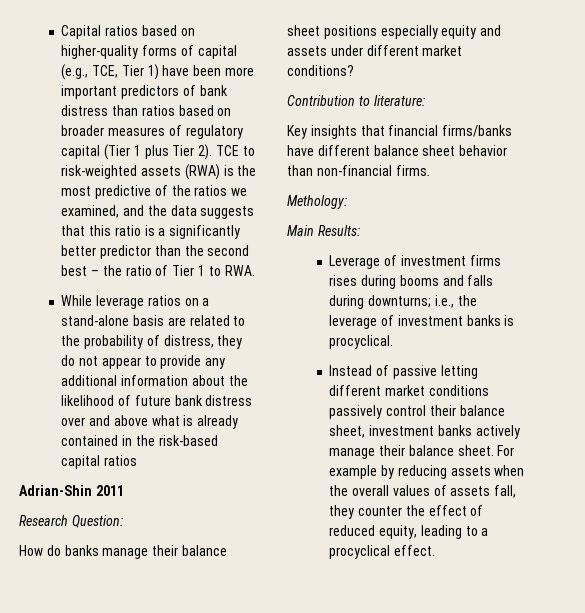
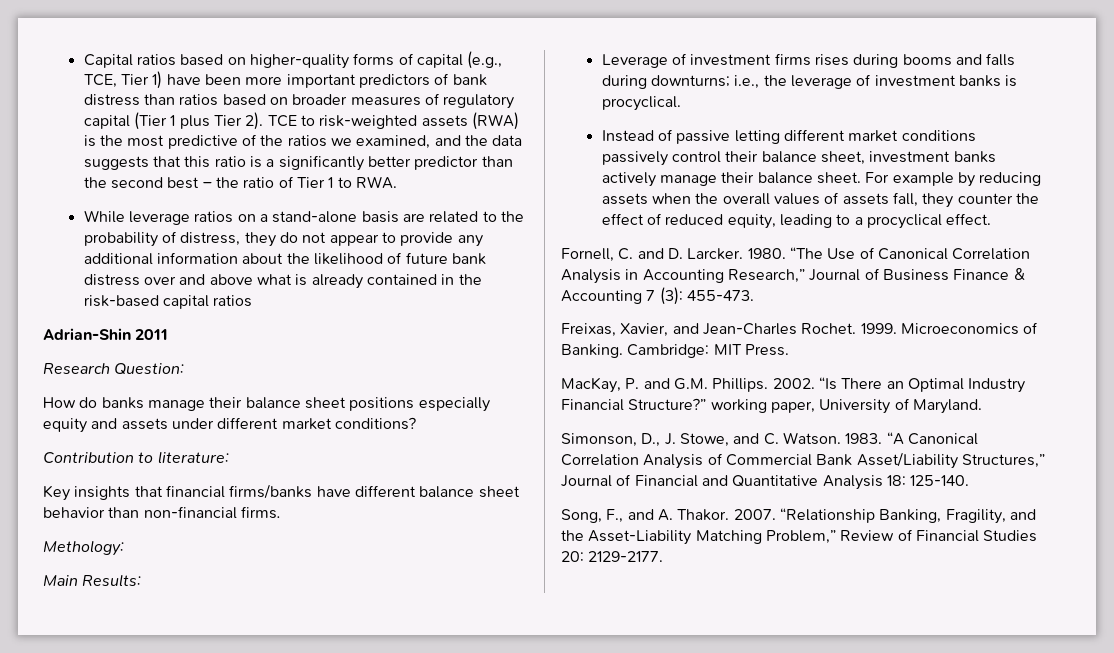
(436, 550) none -> [561,247,1031,262] [561,268,1025,284] [561,287,754,305] [561,322,1039,337] [561,344,789,358] [561,377,1026,393] [561,398,982,414] [561,432,978,447] [561,452,1045,469] [561,474,970,490] [561,508,1036,524] [561,529,1038,545] [561,551,664,562] // Fornell, C. and D. Larcker. 1980. “The Use of Canonical Correlation Analysis in Accounting Research,” Journal of Business Finance & Accounting 7 (3): 455-473. // Freixas, Xavier, and Jean-Charles Rochet. 1999. Microeconomics of Banking. Cambridge: MIT Press. // MacKay, P. and G.M. Phillips. 2002. “Is There an Optimal Industry Financial Structure?” working paper, University of Maryland. // Simonson, D., J. Stowe, and C. Watson. 1983. “A Canonical Correlation Analysis of Commercial Bank Asset/Liability Structures,” Journal of Financial and Quantitative Analysis 18: 125-140. // Song, F., and A. Thakor. 2007. “Relationship Banking, Fragility, and the Asset-Liability Matching Problem,” Review of Financial Studies 20: 2129-2177.

